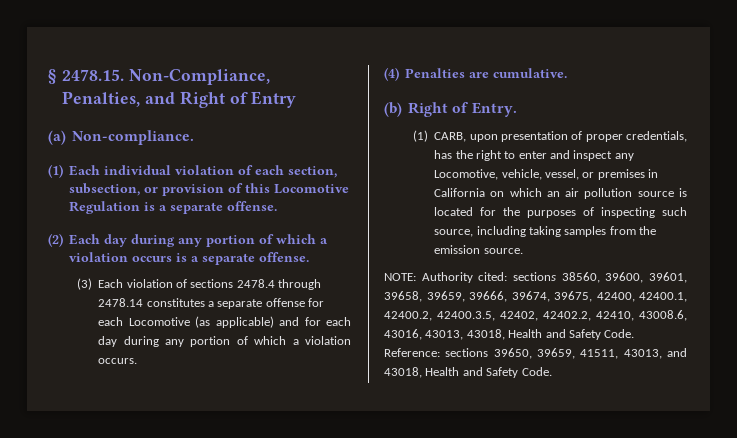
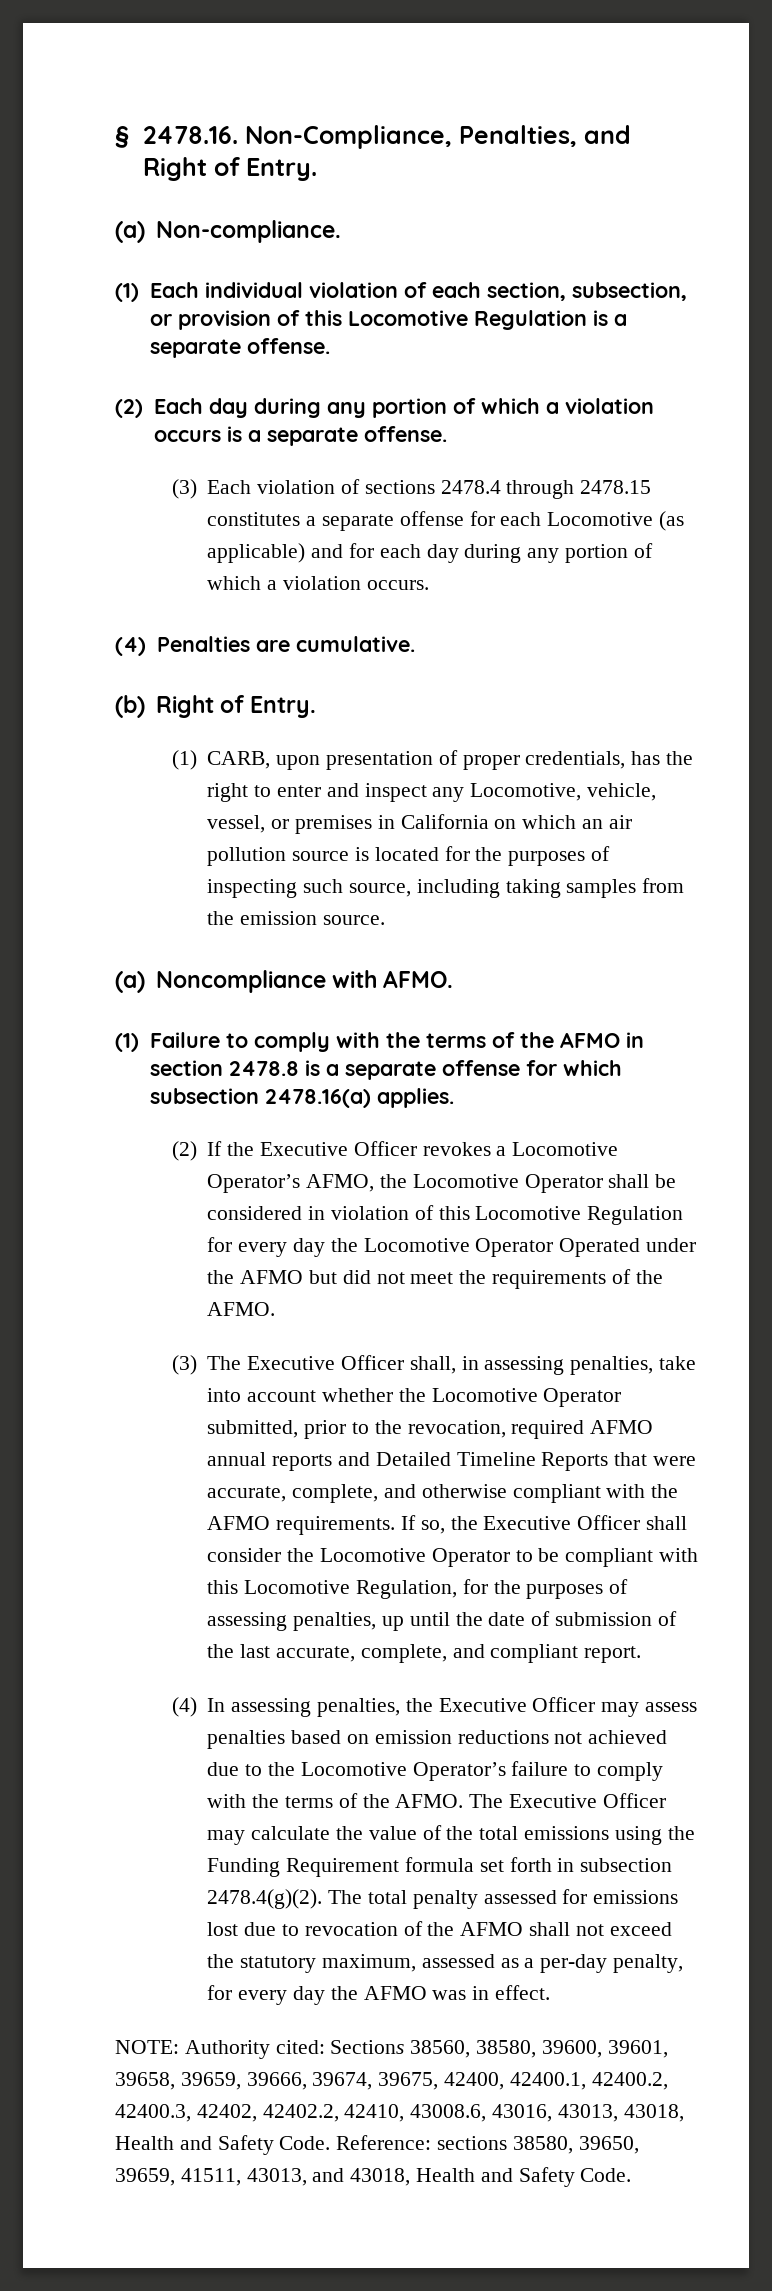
[62,69,125,81] 2478.15. -> [143,126,239,144] 2478.16.
[251,91,297,108] Entry -> [246,158,318,181] Entry.
[98,298,144,307] 2478.14 -> [580,480,652,494] 2478.15
(523, 251) none -> [115,970,454,993] [115,1032,644,1052] [149,1060,622,1080] [149,1088,454,1108] [171,1141,619,1161] [207,1174,677,1193] [207,1205,684,1225] [207,1237,697,1257] [207,1269,663,1289] [207,1302,276,1316] [171,1355,697,1375] [207,1388,622,1407] [207,1420,654,1439] [207,1452,697,1471] [207,1484,679,1503] [207,1515,688,1535] [207,1548,699,1567] [207,1579,629,1599] [207,1611,677,1631] [207,1644,642,1663] [171,1697,698,1717] [207,1730,668,1749] [207,1761,664,1781] [207,1793,666,1808] [207,1825,695,1845] [207,1857,673,1877] [207,1889,679,1909] [207,1921,672,1936] [207,1954,684,1973] [207,1985,551,2005] // (a) Noncompliance with AFMO. // (1) Failure to comply with the terms of the AFMO in section 2478.8 is a separate offense for which subsection 2478.16(a) applies. // (2) If the Executive Officer revokes a Locomotive Operator’s AFMO, the Locomotive Operator shall be considered in violation of this Locomotive Regulation for every day the Locomotive Operator Operated under the AFMO but did not meet the requirements of the AFMO. // (3) The Executive Officer shall, in assessing penalties, take into account whether the Locomotive Operator submitted, prior to the revocation, required AFMO annual reports and Detailed Timeline Reports that were accurate, complete, and otherwise compliant with the AFMO requirements. If so, the Executive Officer shall consider the Locomotive Operator to be compliant with this Locomotive Regulation, for the purposes of assessing penalties, up until the date of submission of the last accurate, complete, and compliant report. // (4) In assessing penalties, the Executive Officer may assess penalties based on emission reductions not achieved due to the Locomotive Operator’s failure to comply with the terms of the AFMO. The Executive Officer may calculate the value of the total emissions using the Funding Requirement formula set forth in subsection 2478.4(g)(2). The total penalty assessed for emissions lost due to revocation of the AFMO shall not exceed the statutory maximum, assessed as a per-day penalty, for every day the AFMO was in effect.
[513,272,600,283] sections 38560, -> [330,2040,537,2058] Sections 38560, 38580,
[437,311,495,321] 42400.3.5, -> [115,2104,191,2122] 42400.3,
(489, 352) none -> [512,2136,573,2154] 38580,

